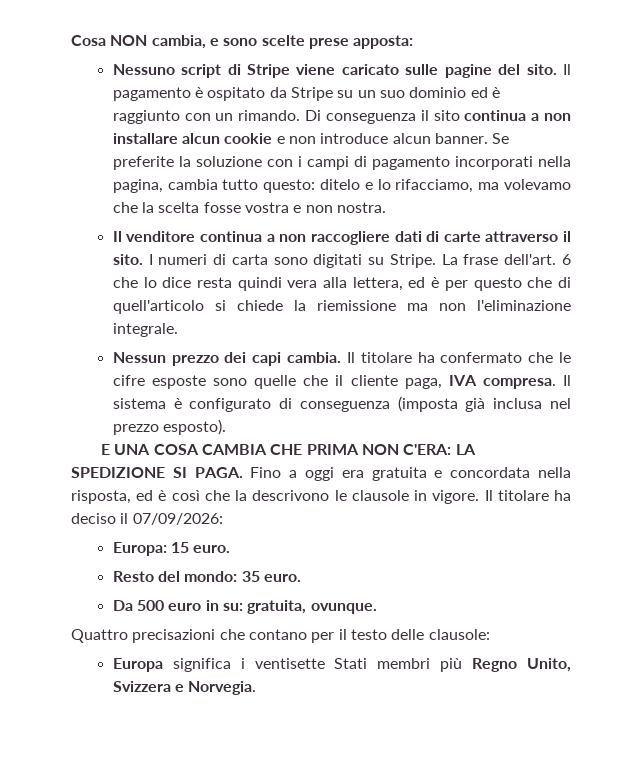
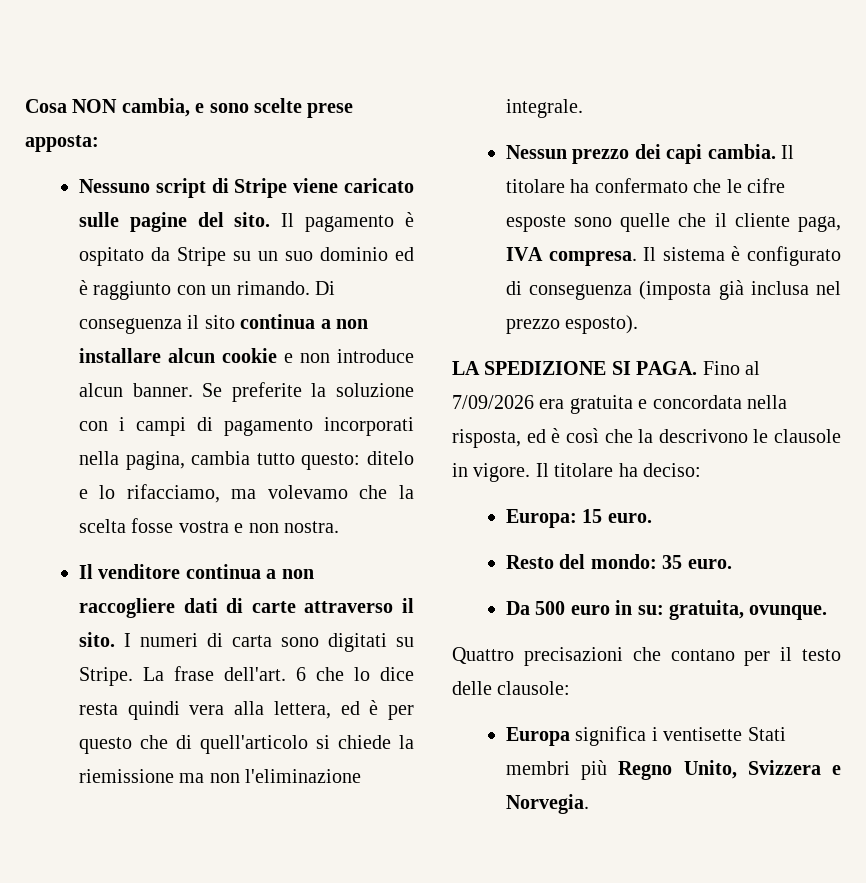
[101,444,452,455] E UNA COSA CAMBIA CHE PRIMA NON C'ERA: -> (639, 324) none
[289,467,334,481] a oggi -> [745,361,760,375] [452,395,534,409] al 7/09/2026
[71,513,223,525] deciso il 07/09/2026: -> [643,463,701,477] deciso:

